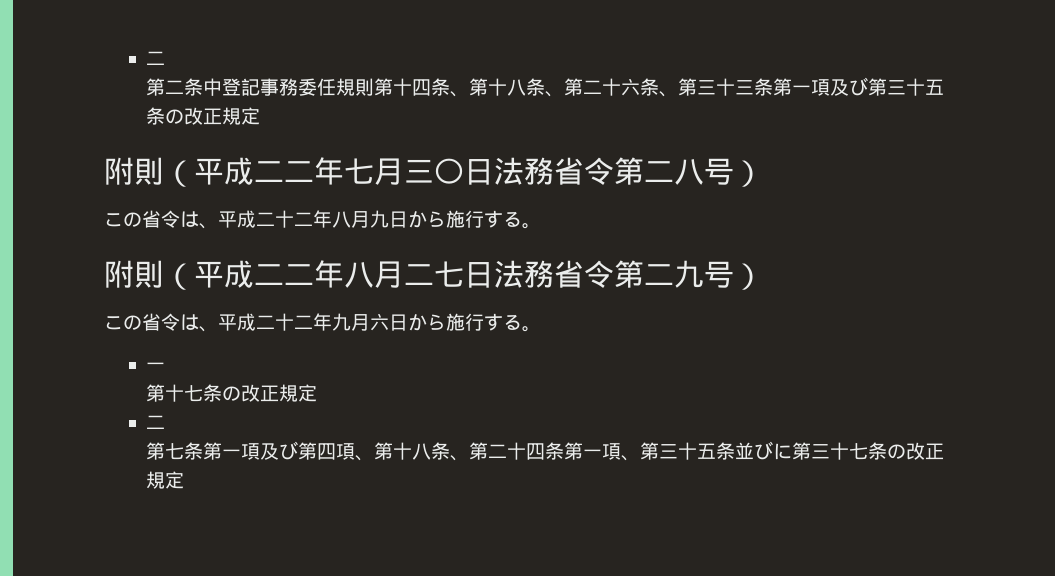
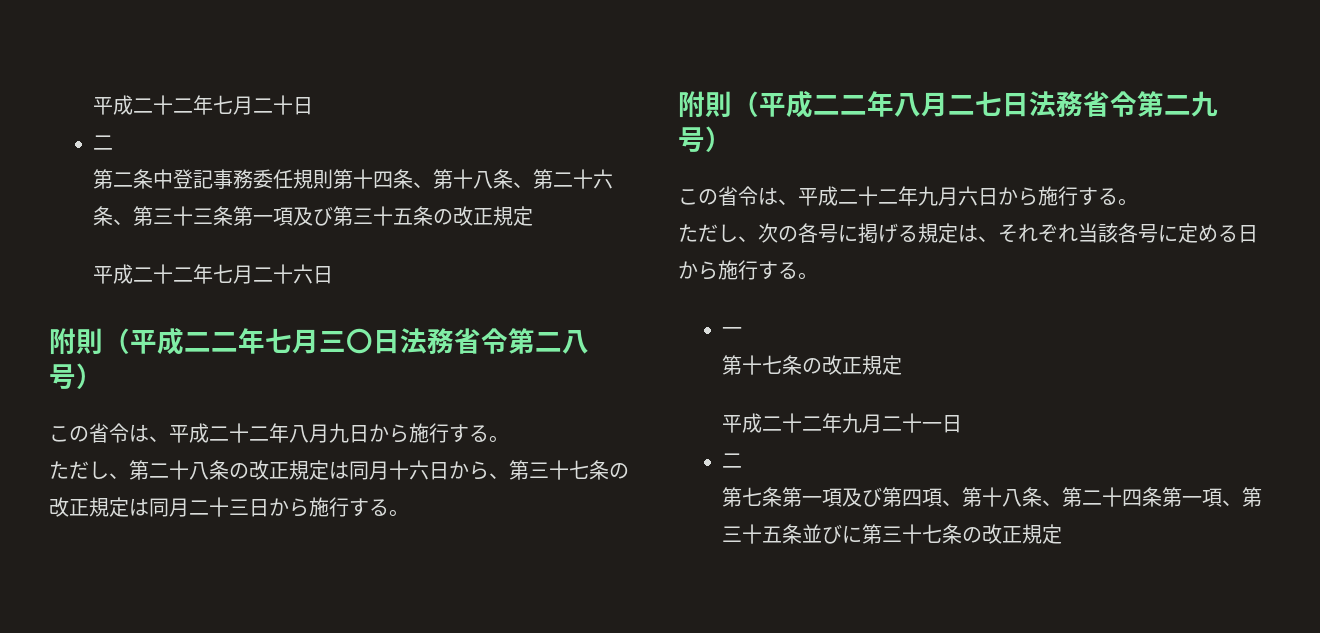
(146, 58) none -> [93,95,314,115] 平成二十二年七月二十日 //
(261, 116) none -> [93,264,334,284] // 平成二十二年七月二十六日
(541, 226) none -> [49,460,629,480] [49,497,409,517] // ただし、第二十八条の改正規定は同月十六日から、第三十七条の改正規定は同月二十三日から施行する。
(541, 329) none -> [678,223,1258,244] [678,260,818,280] // ただし、次の各号に掲げる規定は、それぞれ当該各号に定める日から施行する。
(318, 393) none -> [722,413,963,433] // 平成二十二年九月二十一日

